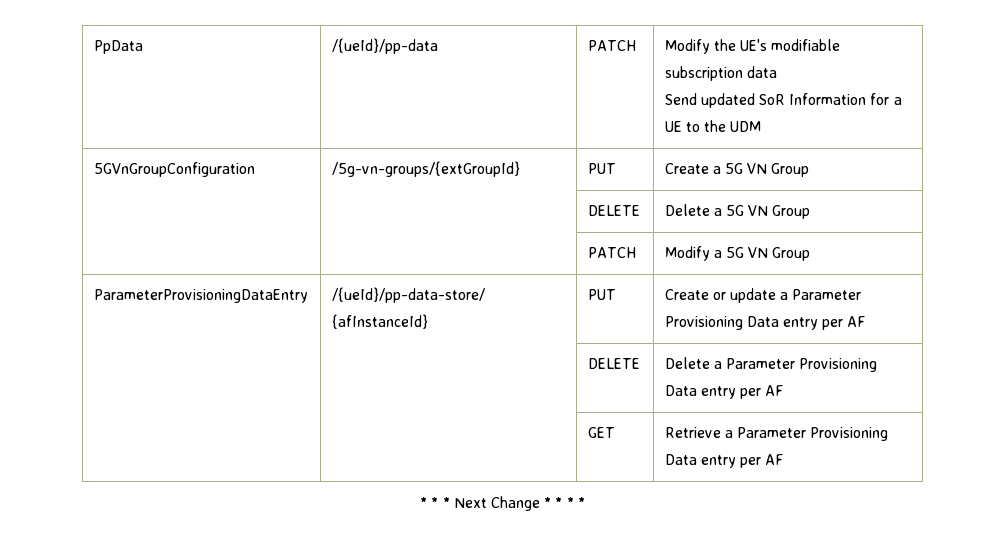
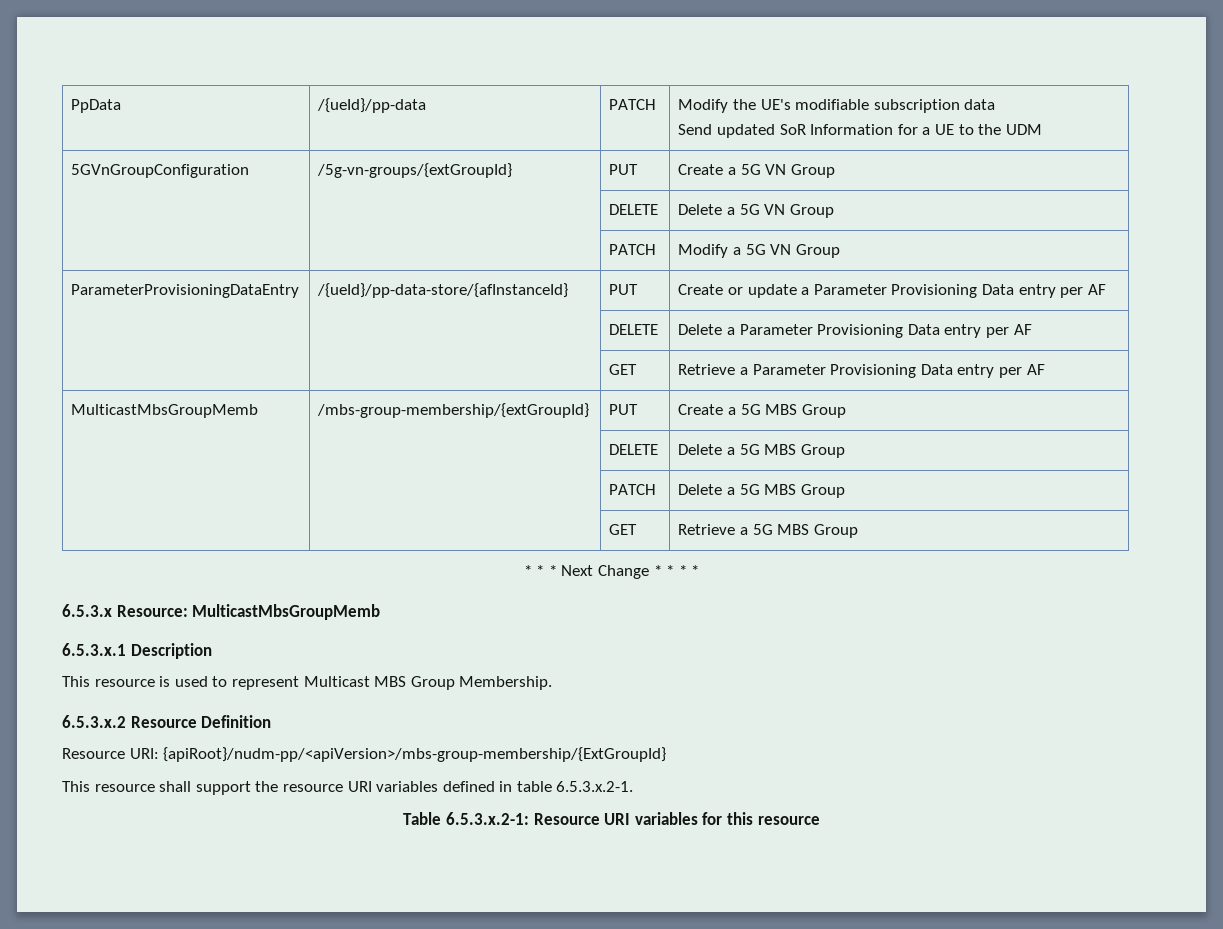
(785, 459) none -> [71,404,259,418] [317,403,590,418] [609,404,639,415] [678,404,846,418] [609,444,659,455] [678,444,845,458] [609,484,657,495] [678,484,845,498] [609,524,638,535] [678,524,858,538] // MulticastMbsGroupMemb | /mbs-group-membership/{extGroupId} | PUT | Create a 5G MBS Group // | | DELETE | Delete a 5G MBS Group // | | PATCH | Delete a 5G MBS Group // | | GET | Retrieve a 5G MBS Group
(585, 502) none -> [62,604,381,620] [62,643,212,659] [62,676,553,690] [62,715,272,728] [62,747,667,762] [62,781,634,795] [403,812,820,825] // 6.5.3.x Resource: MulticastMbsGroupMemb // 6.5.3.x.1 Description // This resource is used to represent Multicast MBS Group Membership. // 6.5.3.x.2 Resource Definition // Resource URI: {apiRoot}/nudm-pp/<apiVersion>/mbs-group-membership/{ExtGroupId} // This resource shall support the resource URI variables defined in table 6.5.3.x.2-1. // Table 6.5.3.x.2-1: Resource URI variables for this resource

